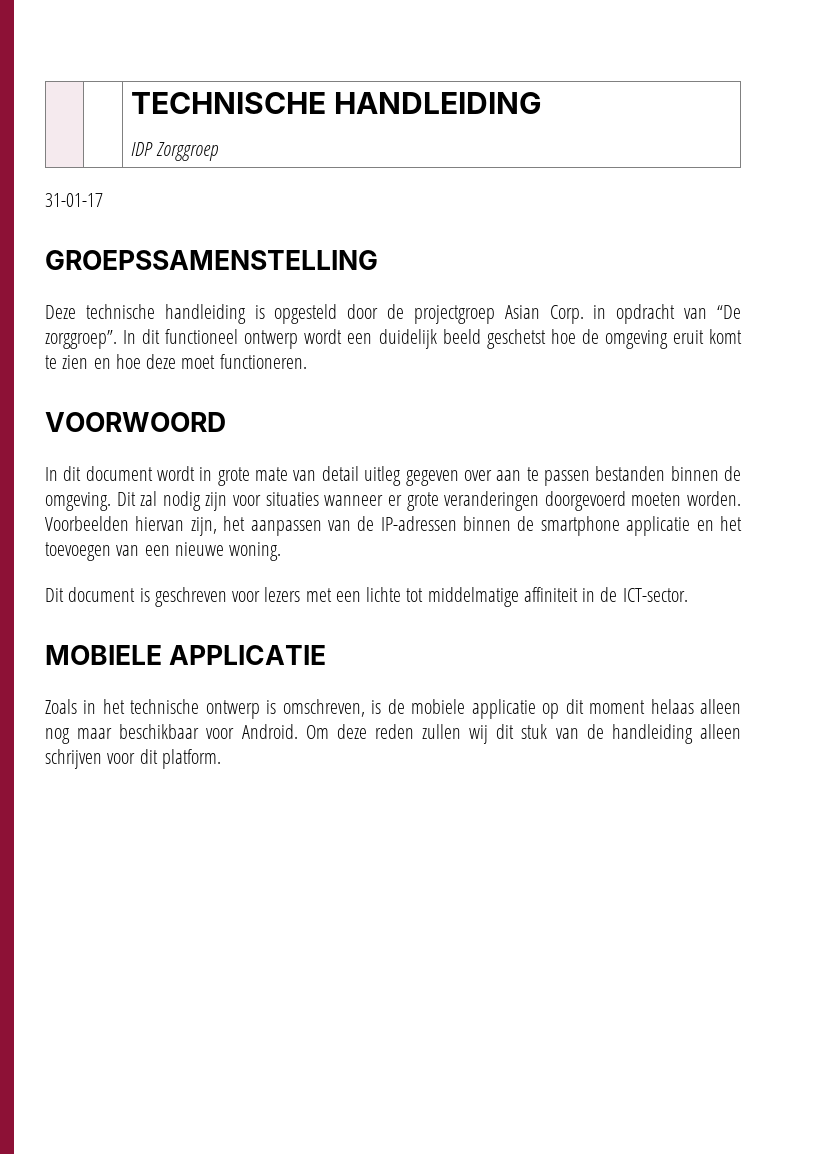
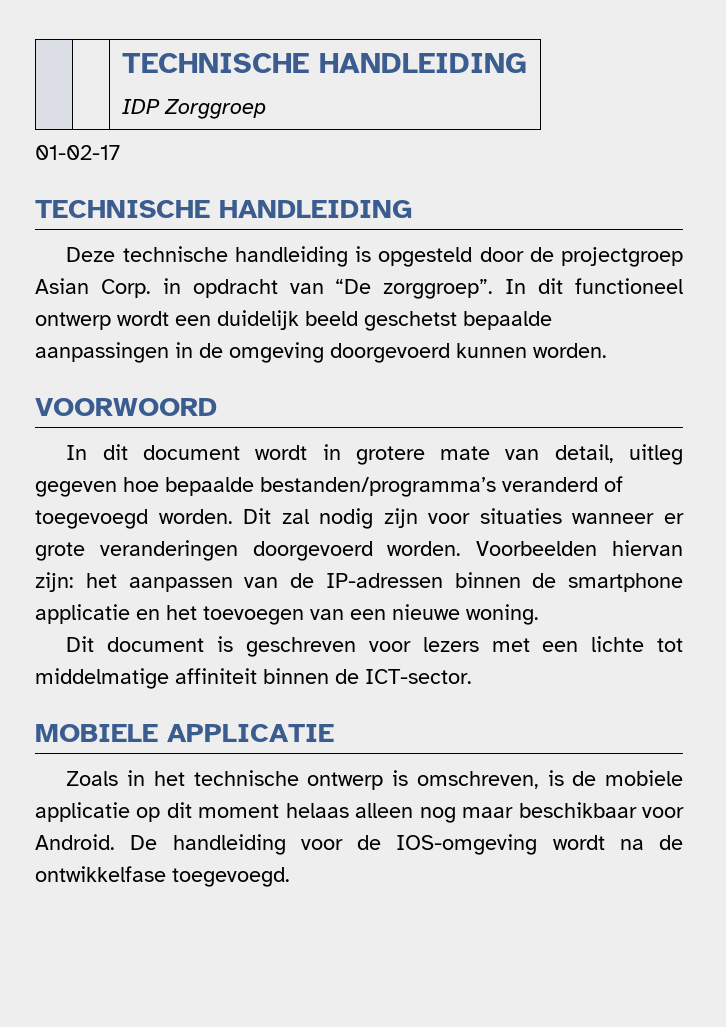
[45,193,103,207] [45,250,378,270] 31-01-17 // GROEPSSAMENSTELLING -> [35,145,120,160] [35,200,412,218] 01-02-17 // TECHNISCHE HANDLEIDING
[550,329,742,349] [45,354,307,369] hoe de omgeving eruit komt te zien en hoe deze moet functioneren. -> [463,311,552,330] [35,342,607,363] bepaalde aanpassingen in de omgeving doorgevoerd kunnen worden.
[217,467,250,486] grote -> [355,446,425,465] grotere
[321,466,359,481] detail -> [554,444,614,463] detail,
[463,466,742,486] [45,492,111,511] over aan te passen bestanden binnen de omgeving. -> [123,476,623,497] [35,509,233,529] hoe bepaalde bestanden/programma’s veranderd of toegevoegd worden.
[631,492,682,506] moeten -> (373, 551) none
[190,517,217,536] zijn, -> [35,572,74,592] zijn:
[582,588,596,602] in -> [263,668,329,684] binnen
[305,724,741,744] [45,749,221,769] Om deze reden zullen wij dit stuk van de handleiding alleen schrijven voor dit platform. -> [130,834,683,855] [35,866,290,887] De handleiding voor de IOS-omgeving wordt na de ontwikkelfase toegevoegd.

